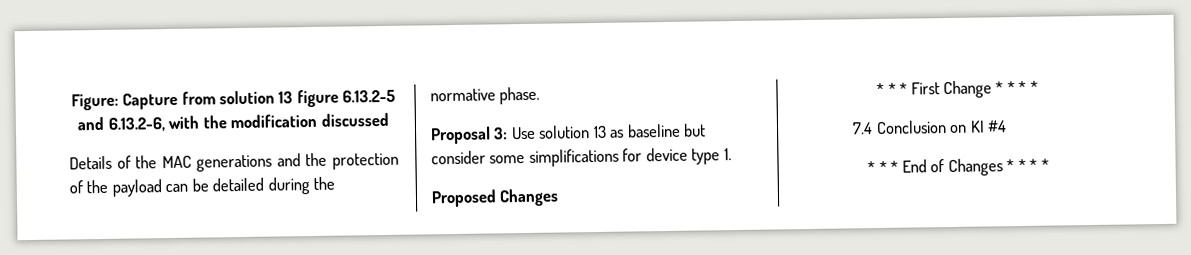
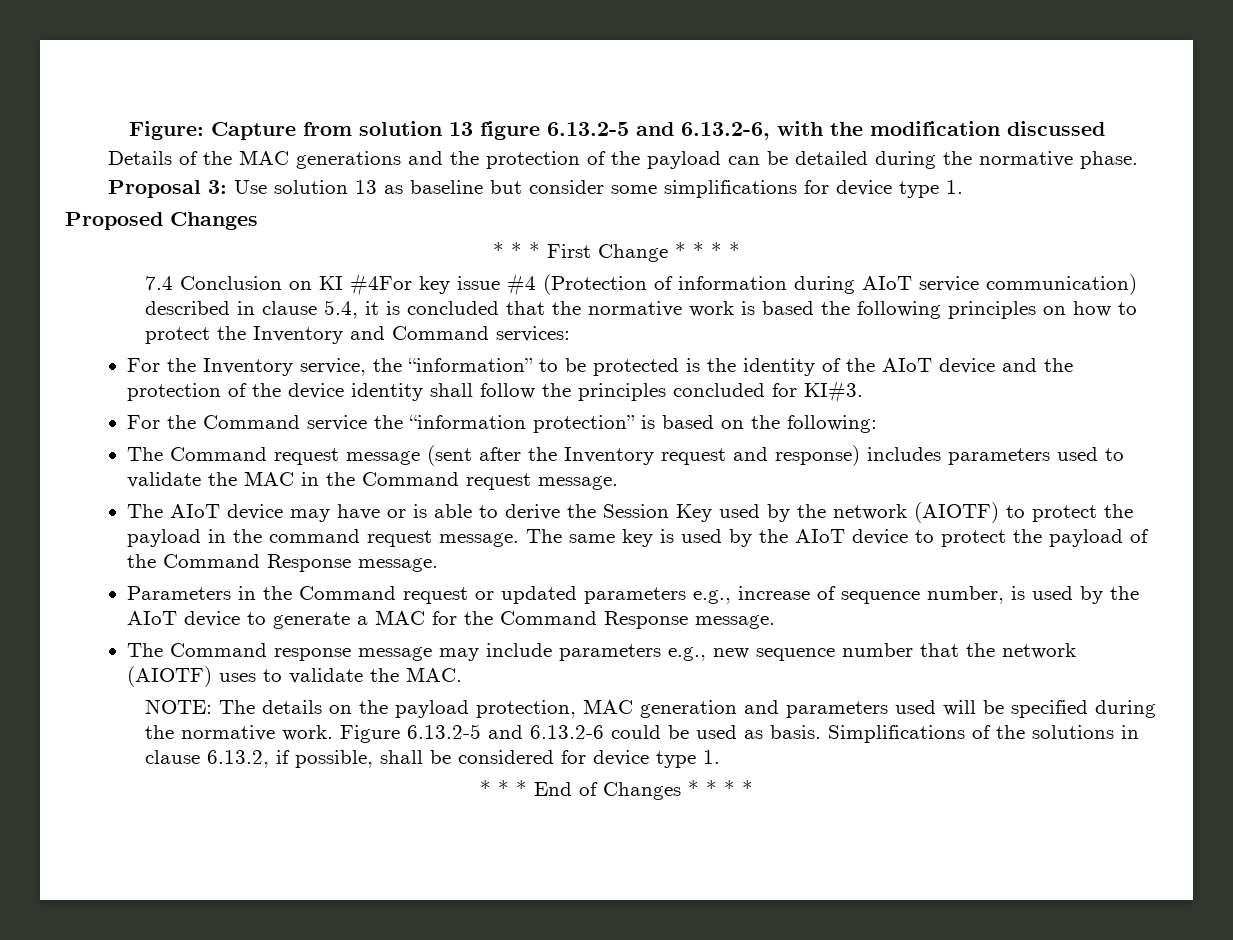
[986,120,1007,133] #4 -> [349,273,1137,296] [144,300,1137,319] [144,326,570,344] [127,358,1074,376] [127,380,864,403] [127,415,878,433] [127,445,1125,466] [127,471,619,490] [127,502,1134,523] [127,529,1150,547] [127,554,439,572] [127,586,1140,604] [127,610,776,629] [127,643,1077,661] [127,666,463,687] [144,699,1156,718] [144,724,1139,743] [144,750,720,768] #4For key issue #4 (Protection of information during AIoT service communication) described in clause 5.4, it is concluded that the normative work is based the following principles on how to protect the Inventory and Command services: // For the Inventory service, the “information” to be protected is the identity of the AIoT device and the protection of the device identity shall follow the principles concluded for KI#3. // For the Command service the “information protection” is based on the following: // The Command request message (sent after the Inventory request and response) includes parameters used to validate the MAC in the Command request message. // The AIoT device may have or is able to derive the Session Key used by the network (AIOTF) to protect the payload in the command request message. The same key is used by the AIoT device to protect the payload of the Command Response message. // Parameters in the Command request or updated parameters e.g., increase of sequence number, is used by the AIoT device to generate a MAC for the Command Response message. // The Command response message may include parameters e.g., new sequence number that the network (AIOTF) uses to validate the MAC. // NOTE: The details on the payload protection, MAC generation and parameters used will be specified during the normative work. Figure 6.13.2-5 and 6.13.2-6 could be used as basis. Simplifications of the solutions in clause 6.13.2, if possible, shall be considered for device type 1.

